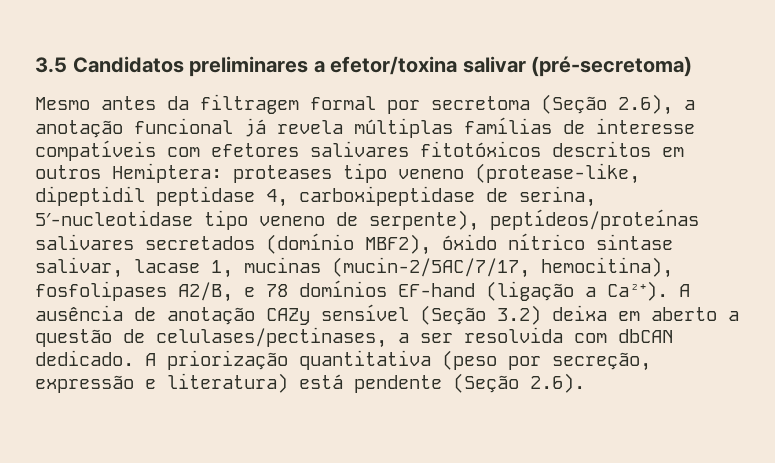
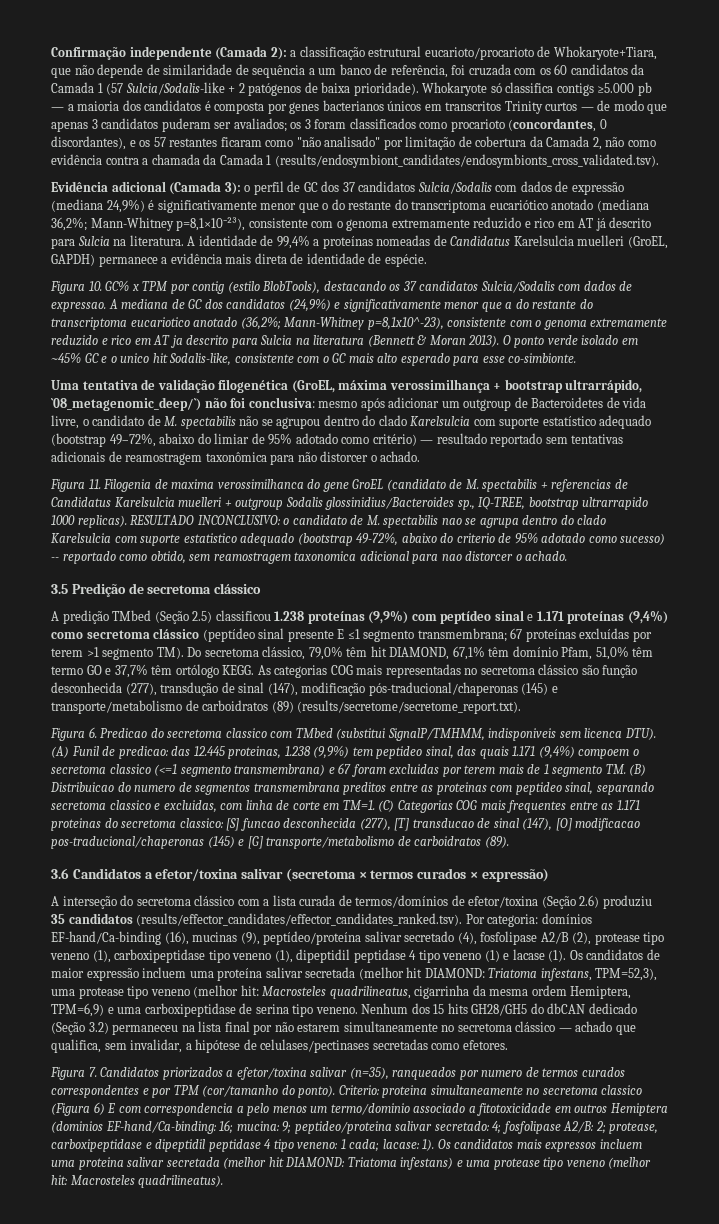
[35,56,693,77] [35,94,695,115] [35,117,695,138] [35,140,684,161] [35,163,640,184] [35,186,596,207] [35,209,699,231] [35,233,673,255] [35,257,673,278] [35,280,690,302] [35,304,739,325] [35,327,673,348] [35,350,651,371] [35,373,585,393] 3.5 Candidatos preliminares a efetor/toxina salivar (pré-secretoma) // Mesmo antes da filtragem formal por secretoma (Seção 2.6), a anotação funcional já revela múltiplas famílias de interesse compatíveis com efetores salivares fitotóxicos descritos em outros Hemiptera: proteases tipo veneno (protease-like, dipeptidil peptidase 4, carboxipeptidase de serina, 5′-nucleotidase tipo veneno de serpente), peptídeos/proteínas salivares secretados (domínio MBF2), óxido nítrico sintase salivar, lacase 1, mucinas (mucin-2/5AC/7/17, hemocitina), fosfolipases A2/B, e 78 domínios EF-hand (ligação a Ca²⁺). A ausência de anotação CAZy sensível (Seção 3.2) deixa em aberto a questão de celulases/pectinases, a ser resolvida com dbCAN dedicado. A priorização quantitativa (peso por secreção, expressão e literatura) está pendente (Seção 2.6). -> [51,46,657,60] [51,64,645,78] [51,82,652,96] [51,100,668,114] [51,118,607,132] [51,136,656,150] [51,154,659,168] [51,181,624,195] [51,199,649,213] [51,217,652,231] [51,235,668,249] [51,253,427,267] [50,280,633,294] [51,298,593,312] [51,316,668,330] [51,335,638,348] [51,352,577,366] [51,379,643,393] [51,397,647,411] [51,415,652,429] [51,433,624,447] [51,451,421,465] [50,479,628,492] [51,497,649,510] [51,515,607,528] [51,532,666,546] [51,551,568,564] [51,583,262,597] [51,610,668,624] [51,628,652,642] [51,646,654,660] [51,664,638,678] [51,682,558,696] [51,700,522,714] [50,727,656,741] [51,745,639,759] [51,763,647,777] [50,782,654,795] [51,800,640,813] [51,818,641,831] [51,836,509,849] [51,868,549,882] [51,895,652,909] [51,913,592,927] [51,931,665,945] [50,949,660,963] [51,967,658,981] [51,985,632,999] [51,1003,637,1017] [51,1021,636,1035] [51,1039,508,1053] [50,1067,625,1080] [51,1085,643,1098] [51,1102,668,1116] [51,1120,659,1134] [51,1139,642,1152] [51,1157,652,1170] [51,1175,224,1188] Confirmação independente (Camada 2): a classificação estrutural eucarioto/procarioto de Whokaryote+Tiara, que não depende de similaridade de sequência a um banco de referência, foi cruzada com os 60 candidatos da Camada 1 (57 Sulcia/Sodalis-like + 2 patógenos de baixa prioridade). Whokaryote só classifica contigs ≥5.000 pb — a maioria dos candidatos é composta por genes bacterianos únicos em transcritos Trinity curtos — de modo que apenas 3 candidatos puderam ser avaliados; os 3 foram classificados como procarioto (concordantes, 0 discordantes), e os 57 restantes ficaram como "não analisado" por limitação de cobertura da Camada 2, não como evidência contra a chamada da Camada 1 (results/endosymbiont_candidates/endosymbionts_cross_validated.tsv). // Evidência adicional (Camada 3): o perfil de GC dos 37 candidatos Sulcia/Sodalis com dados de expressão (mediana 24,9%) é significativamente menor que o do restante do transcriptoma eucariótico anotado (mediana 36,2%; Mann-Whitney p=8,1×10⁻²³), consistente com o genoma extremamente reduzido e rico em AT já descrito para Sulcia na literatura. A identidade de 99,4% a proteínas nomeadas de Candidatus Karelsulcia muelleri (GroEL, GAPDH) permanece a evidência mais direta de identidade de espécie. // Figura 10. GC% x TPM por contig (estilo BlobTools), destacando os 37 candidatos Sulcia/Sodalis com dados de expressao. A mediana de GC dos candidatos (24,9%) e significativamente menor que a do restante do transcriptoma eucariotico anotado (36,2%; Mann-Whitney p=8,1x10^-23), consistente com o genoma extremamente reduzido e rico em AT ja descrito para Sulcia na literatura (Bennett & Moran 2013). O ponto verde isolado em ~45% GC e o unico hit Sodalis-like, consistente com o GC mais alto esperado para esse co-simbionte. // Uma tentativa de validação filogenética (GroEL, máxima verossimilhança + bootstrap ultrarrápido, `08_metagenomic_deep/`) não foi conclusiva: mesmo após adicionar um outgroup de Bacteroidetes de vida livre, o candidato de M. spectabilis não se agrupou dentro do clado Karelsulcia com suporte estatístico adequado (bootstrap 49–72%, abaixo do limiar de 95% adotado como critério) — resultado reportado sem tentativas adicionais de reamostragem taxonômica para não distorcer o achado. // Figura 11. Filogenia de maxima verossimilhanca do gene GroEL (candidato de M. spectabilis + referencias de Candidatus Karelsulcia muelleri + outgroup Sodalis glossinidius/Bacteroides sp., IQ-TREE, bootstrap ultrarrapido 1000 replicas). RESULTADO INCONCLUSIVO: o candidato de M. spectabilis nao se agrupa dentro do clado Karelsulcia com suporte estatistico adequado (bootstrap 49-72%, abaixo do criterio de 95% adotado como sucesso) -- reportado como obtido, sem reamostragem taxonomica adicional para nao distorcer o achado. // 3.5 Predição de secretoma clássico // A predição TMbed (Seção 2.5) classificou 1.238 proteínas (9,9%) com peptídeo sinal e 1.171 proteínas (9,4%) como secretoma clássico (peptídeo sinal presente E ≤1 segmento transmembrana; 67 proteínas excluídas por terem >1 segmento TM). Do secretoma clássico, 79,0% têm hit DIAMOND, 67,1% têm domínio Pfam, 51,0% têm termo GO e 37,7% têm ortólogo KEGG. As categorias COG mais representadas no secretoma clássico são função desconhecida (277), transdução de sinal (147), modificação pós-traducional/chaperonas (145) e transporte/metabolismo de carboidratos (89) (results/secretome/secretome_report.txt). // Figura 6. Predicao do secretoma classico com TMbed (substitui SignalP/TMHMM, indisponiveis sem licenca DTU). (A) Funil de predicao: das 12.445 proteinas, 1.238 (9,9%) tem peptideo sinal, das quais 1.171 (9,4%) compoem o secretoma classico (<=1 segmento transmembrana) e 67 foram excluidas por terem mais de 1 segmento TM. (B) Distribuicao do numero de segmentos transmembrana preditos entre as proteinas com peptideo sinal, separando secretoma classico e excluidas, com linha de corte em TM=1. (C) Categorias COG mais frequentes entre as 1.171 proteinas do secretoma classico: [S] funcao desconhecida (277), [T] transducao de sinal (147), [O] modificacao pos-traducional/chaperonas (145) e [G] transporte/metabolismo de carboidratos (89). // 3.6 Candidatos a efetor/toxina salivar (secretoma × termos curados × expressão) // A interseção do secretoma clássico com a lista curada de termos/domínios de efetor/toxina (Seção 2.6) produziu 35 candidatos (results/effector_candidates/effector_candidates_ranked.tsv). Por categoria: domínios EF-hand/Ca-binding (16), mucinas (9), peptídeo/proteína salivar secretado (4), fosfolipase A2/B (2), protease tipo veneno (1), carboxipeptidase tipo veneno (1), dipeptidil peptidase 4 tipo veneno (1) e lacase (1). Os candidatos de maior expressão incluem uma proteína salivar secretada (melhor hit DIAMOND: Triatoma infestans, TPM=52,3), uma protease tipo veneno (melhor hit: Macrosteles quadrilineatus, cigarrinha da mesma ordem Hemiptera, TPM=6,9) e uma carboxipeptidase de serina tipo veneno. Nenhum dos 15 hits GH28/GH5 do dbCAN dedicado (Seção 3.2) permaneceu na lista final por não estarem simultaneamente no secretoma clássico — achado que qualifica, sem invalidar, a hipótese de celulases/pectinases secretadas como efetores. // Figura 7. Candidatos priorizados a efetor/toxina salivar (n=35), ranqueados por numero de termos curados correspondentes e por TPM (cor/tamanho do ponto). Criterio: proteina simultaneamente no secretoma classico (Figura 6) E com correspondencia a pelo menos um termo/dominio associado a fitotoxicidade em outros Hemiptera (dominios EF-hand/Ca-binding: 16; mucina: 9; peptideo/proteina salivar secretado: 4; fosfolipase A2/B: 2; protease, carboxipeptidase e dipeptidil peptidase 4 tipo veneno: 1 cada; lacase: 1). Os candidatos mais expressos incluem uma proteina salivar secretada (melhor hit DIAMOND: Triatoma infestans) e uma protease tipo veneno (melhor hit: Macrosteles quadrilineatus).

